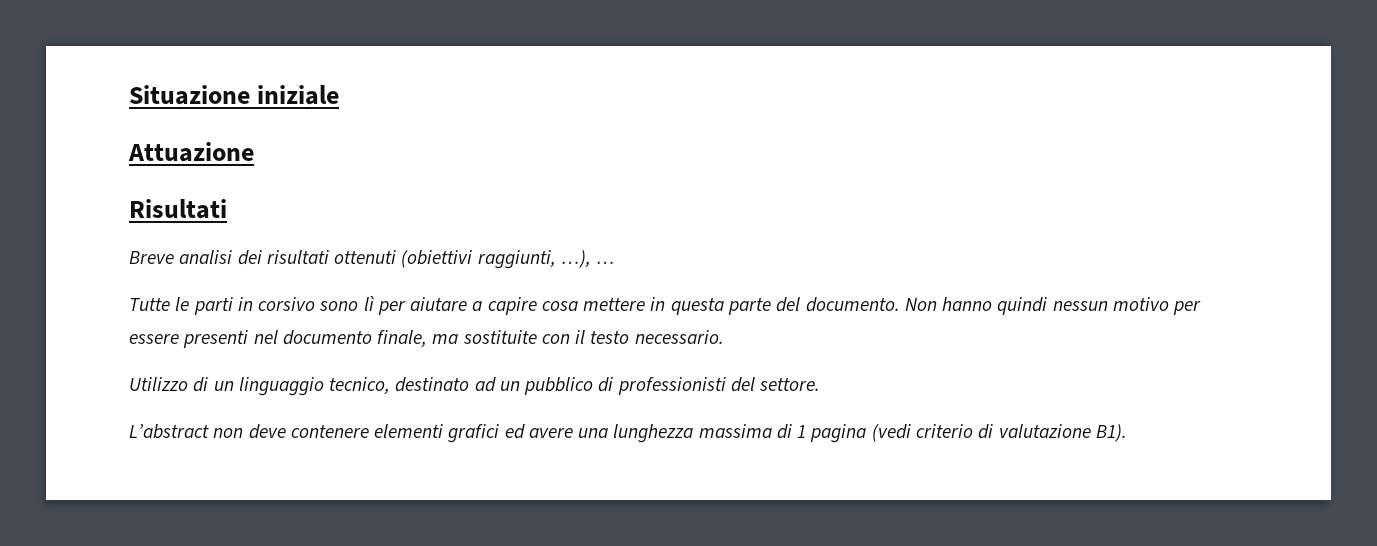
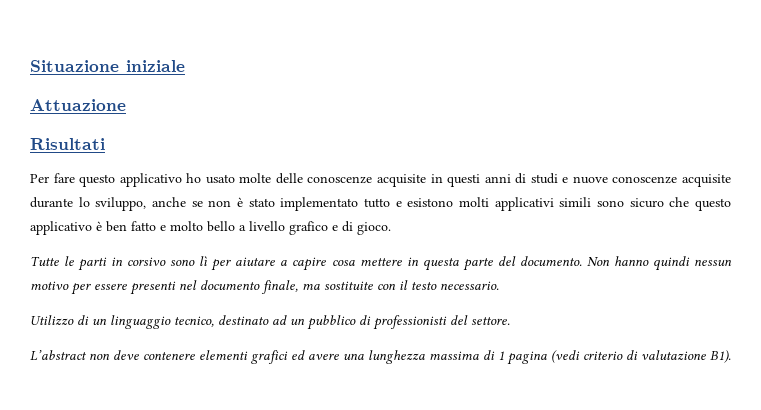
[129,250,616,269] Breve analisi dei risultati ottenuti (obiettivi raggiunti, …), … -> [30,173,731,187] [30,197,731,211] [30,221,391,235] Per fare questo applicativo ho usato molte delle conoscenze acquisite in questi anni di studi e nuove conoscenze acquisite durante lo sviluppo, anche se non è stato implementato tutto e esistono molti applicativi simili sono sicuro che questo applicativo è ben fatto e molto bello a livello grafico e di gioco.

